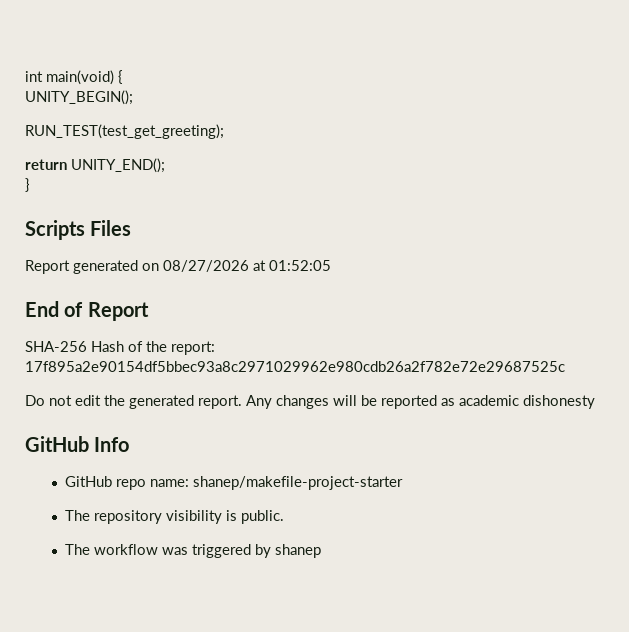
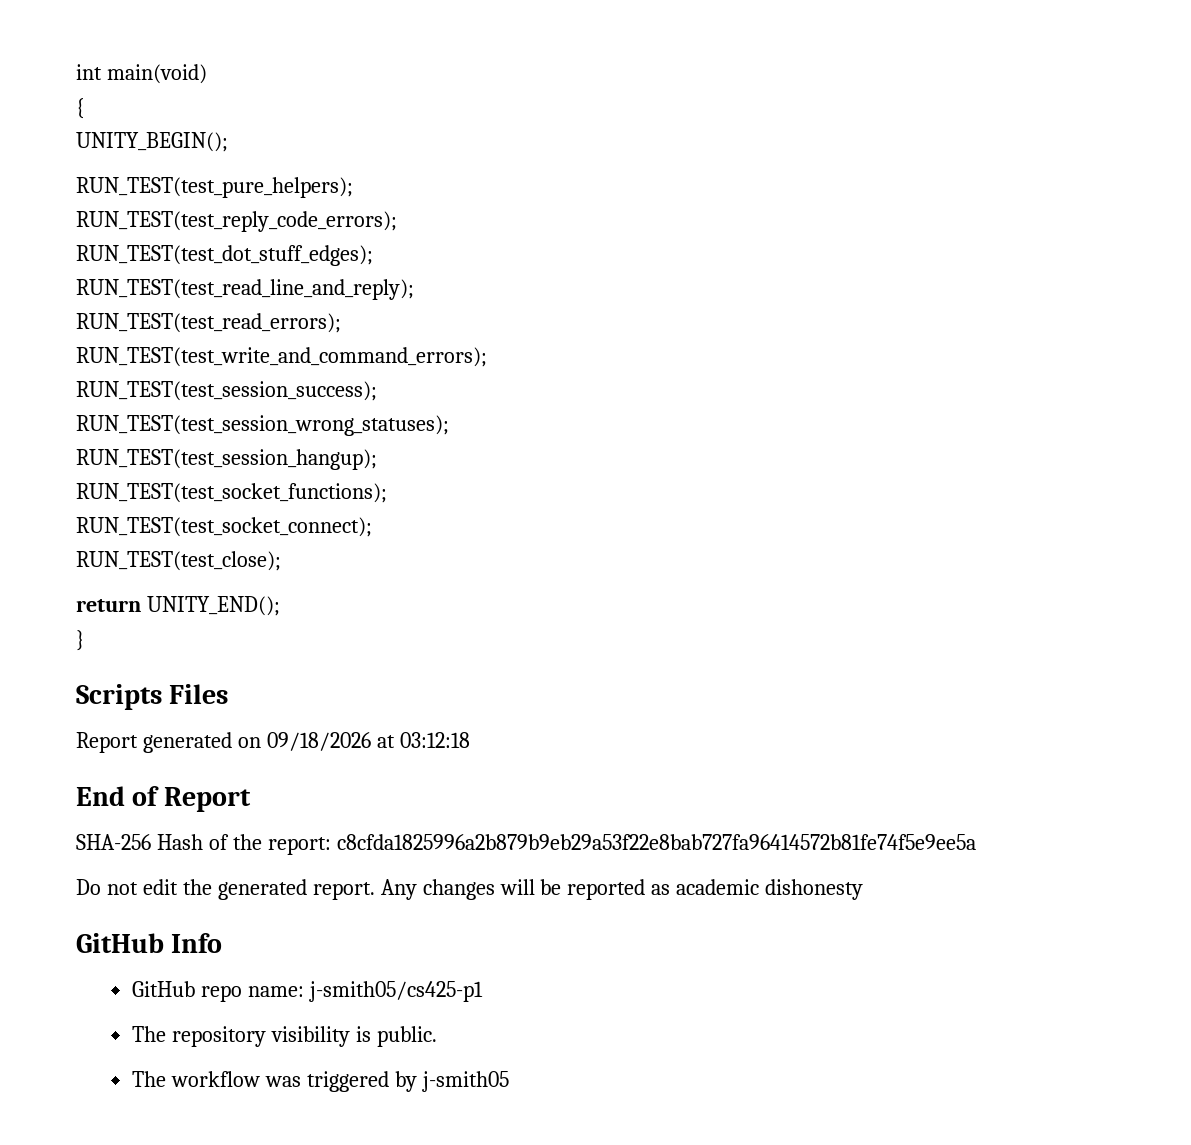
(114, 77) none -> (207, 74) //
[25,124,224,139] RUN_TEST(test_get_greeting); -> [76,177,353,198] [76,211,397,232] [76,245,373,266] [76,279,414,300] [76,313,341,333] [76,347,487,367] [76,381,377,401] [76,415,449,436] [76,449,377,470] [76,483,387,503] [76,517,372,537] [76,551,281,571] RUN_TEST(test_pure_helpers); // RUN_TEST(test_reply_code_errors); // RUN_TEST(test_dot_stuff_edges); // RUN_TEST(test_read_line_and_reply); // RUN_TEST(test_read_errors); // RUN_TEST(test_write_and_command_errors); // RUN_TEST(test_session_success); // RUN_TEST(test_session_wrong_statuses); // RUN_TEST(test_session_hangup); // RUN_TEST(test_socket_functions); // RUN_TEST(test_socket_connect); // RUN_TEST(test_close);
[163,260,331,272] 08/27/2026 at 01:52:05 -> [266,732,470,751] 09/18/2026 at 03:12:18
[25,361,565,372] 17f895a2e90154df5bbec93a8c2971029962e980cdb26a2f782e72e29687525c -> [336,834,976,850] c8cfda1825996a2b879b9eb29a53f22e8bab727fa96414572b81fe74f5e9ee5a
[193,476,404,490] shanep/makefile-project-starter -> [308,981,483,1002] j-smith05/cs425-p1
[275,544,322,558] shanep -> [421,1071,509,1092] j-smith05

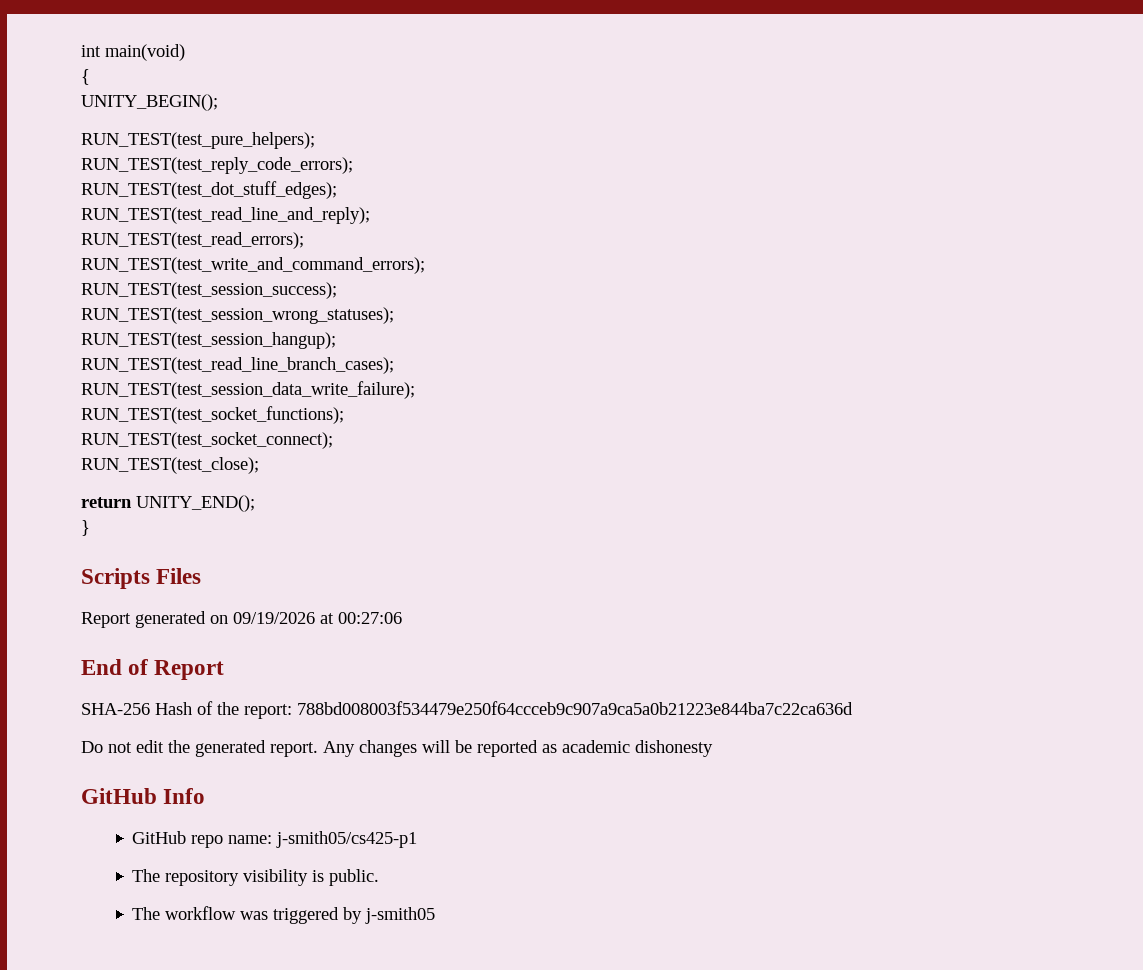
(377, 459) none -> [81,357,394,374] [81,381,415,399] // RUN_TEST(test_read_line_branch_cases); // RUN_TEST(test_session_data_write_failure);
[266,732,470,751] 09/18/2026 at 03:12:18 -> [233,612,402,624] 09/19/2026 at 00:27:06
[336,834,976,850] c8cfda1825996a2b879b9eb29a53f22e8bab727fa96414572b81fe74f5e9ee5a -> [297,701,853,715] 788bd008003f534479e250f64ccceb9c907a9ca5a0b21223e844ba7c22ca636d

